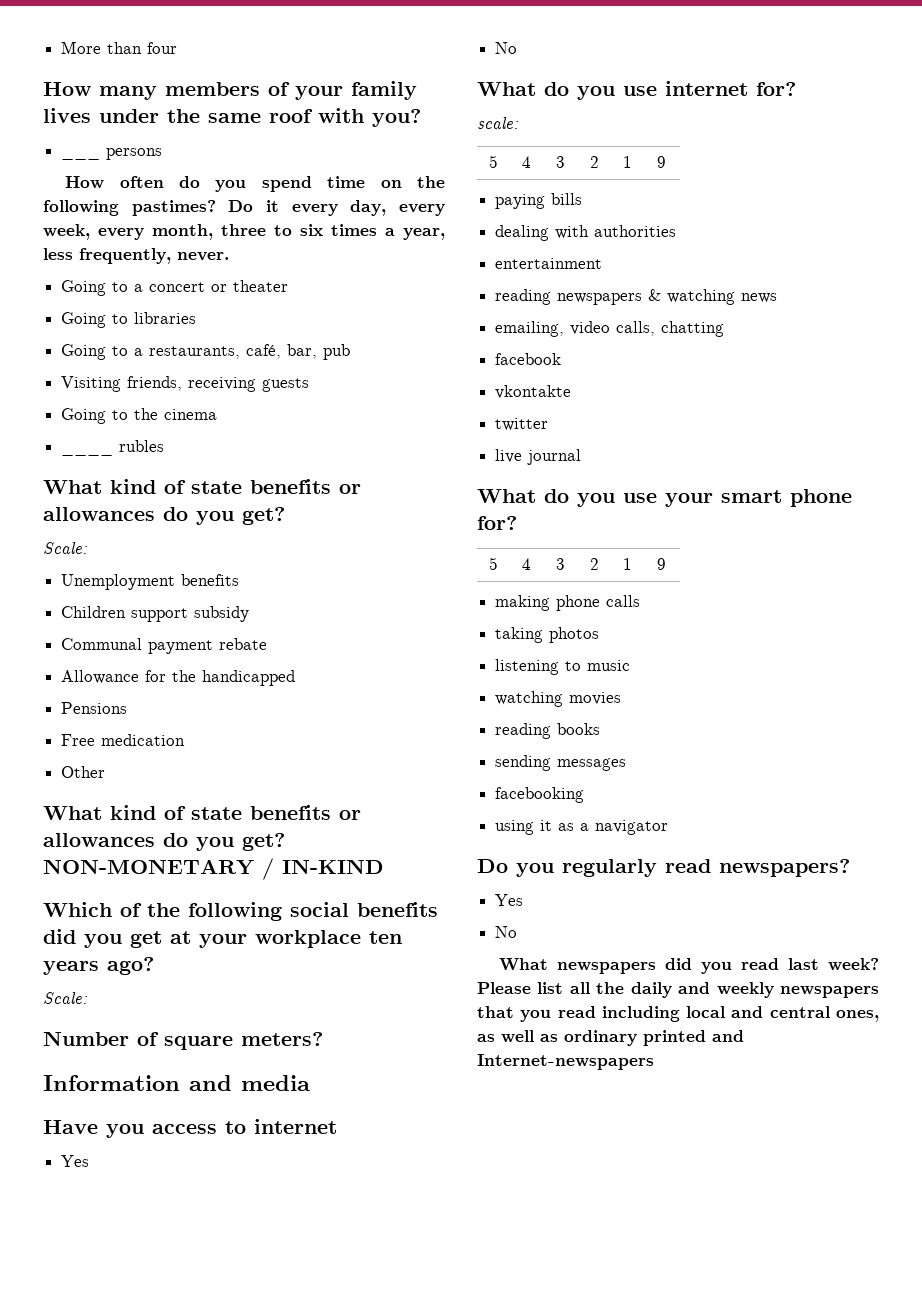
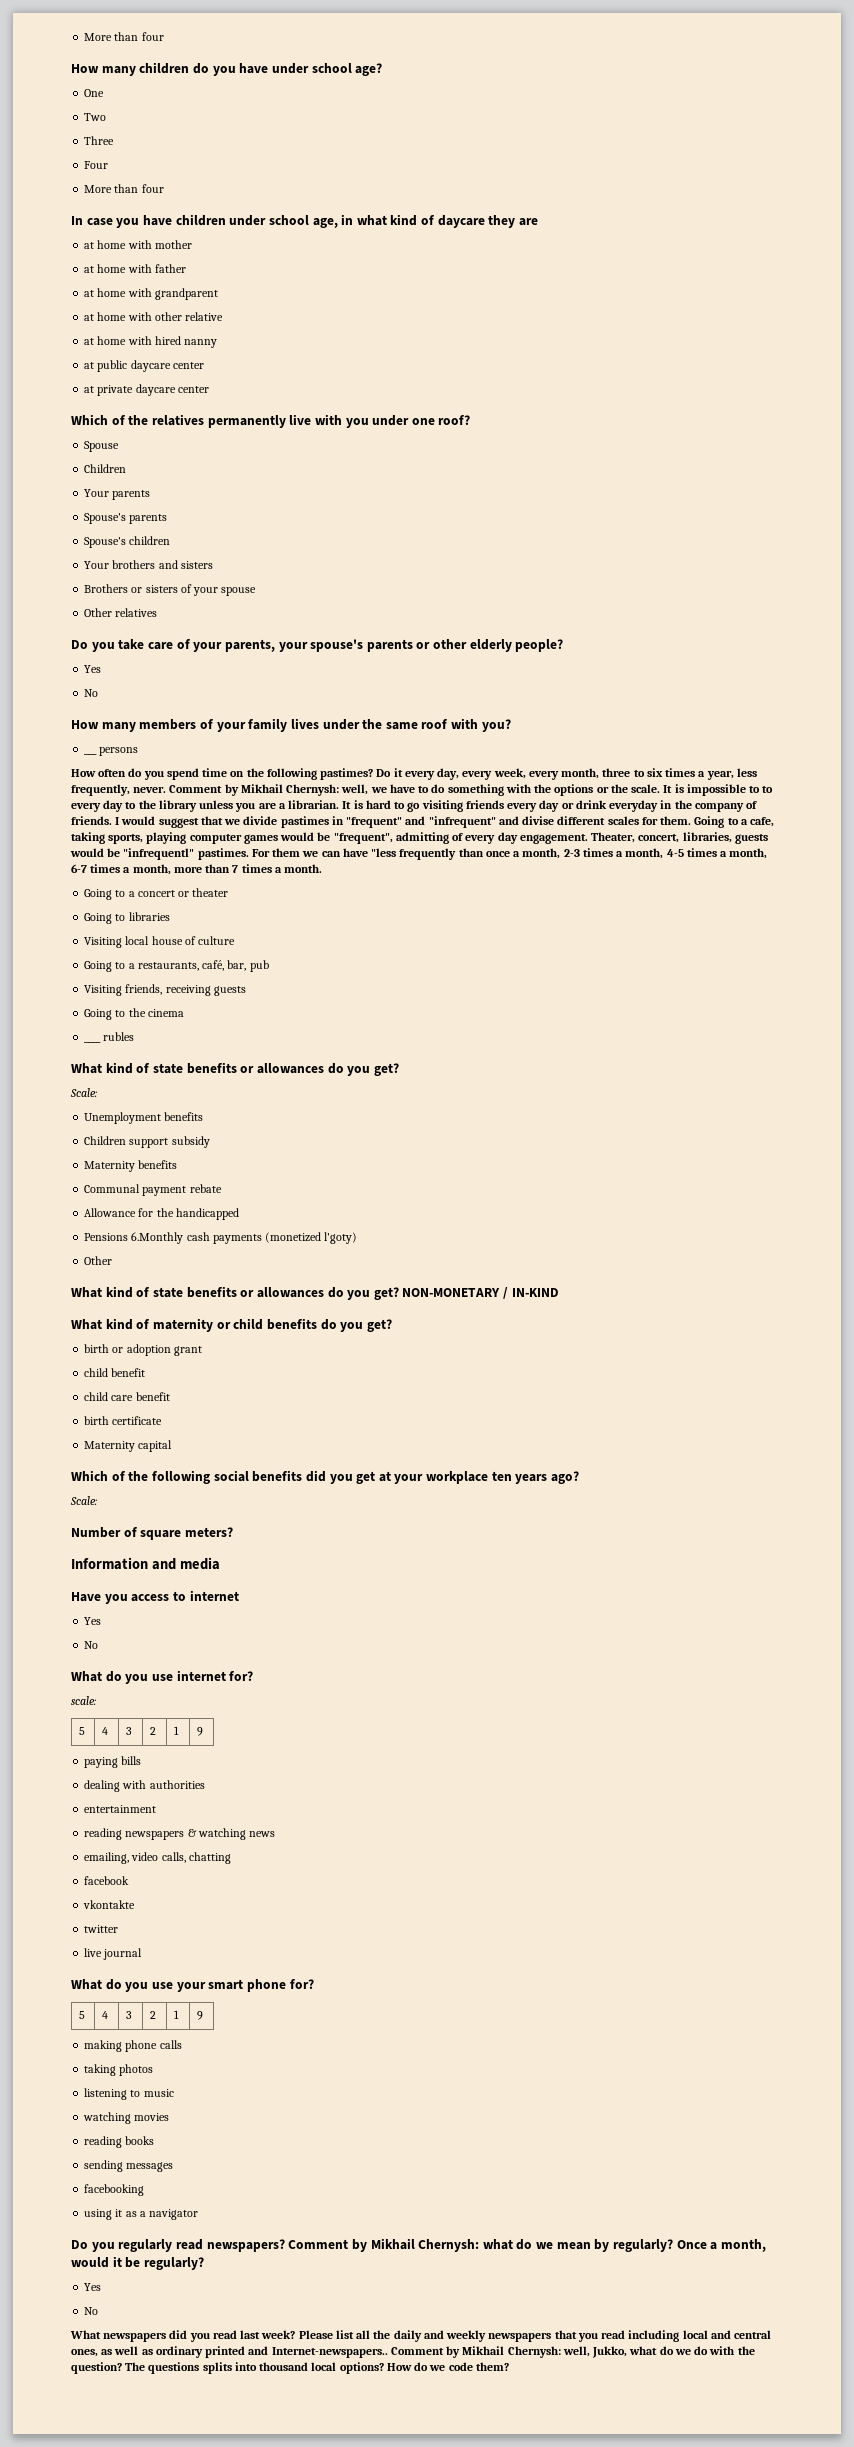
[61,41,178,54] More than four -> [84,32,164,41] [71,62,383,76] [84,89,105,97] [84,113,107,121] [84,136,115,145] [84,161,109,169] [84,184,164,193] [71,214,539,228] [84,240,192,249] [84,264,186,273] [84,288,218,300] [84,312,224,321] [84,336,218,348] [84,360,204,372] [84,384,209,396] [71,414,471,428] [84,441,120,452] [84,464,127,473] [84,489,151,500] [84,513,168,524] [84,536,171,548] [84,560,213,569] [84,584,257,596] [84,608,158,617] [71,639,564,652] [84,665,102,673] [84,689,99,697] More than four // How many children do you have under school age? // One // Two // Three // Four // More than four // In case you have children under school age, in what kind of daycare they are // at home with mother // at home with father // at home with grandparent // at home with other relative // at home with hired nanny // at public daycare center // at private daycare center // Which of the relatives permanently live with you under one roof? // Spouse // Children // Your parents // Spouse's parents // Spouse's children // Your brothers and sisters // Brothers or sisters of your spouse // Other relatives // Do you take care of your parents, your spouse's parents or other elderly people? // Yes // No
(229, 256) none -> [169,784,774,796] [71,800,758,812] [71,816,775,828] [71,832,768,844] [70,848,768,860] [71,864,323,875] Comment by Mikhail Chernysh: well, we have to do something with the options or the scale. It is impossible to to every day to the library unless you are a librarian. It is hard to go visiting friends every day or drink everyday in the company of friends. I would suggest that we divide pastimes in "frequent" and "infrequent" and divise different scales for them. Going to a cafe, taking sports, playing computer games would be "frequent", admitting of every day engagement. Theater, concert, libraries, guests would be "infrequentl" pastimes. For them we can have "less frequently than once a month, 2-3 times a month, 4-5 times a month, 6-7 times a month, more than 7 times a month.
(197, 318) none -> [84,936,236,948] // Visiting local house of culture
(250, 614) none -> [84,1160,178,1172] // Maternity benefits
[61,734,186,746] // Free medication -> [131,1232,358,1244] 6.Monthly cash payments (monetized l'goty)
(384, 866) none -> [71,1318,392,1332] [84,1344,202,1356] [84,1368,146,1377] [84,1392,170,1401] [84,1416,163,1425] [84,1440,173,1452] // What kind of maternity or child benefits do you get? // birth or adoption grant // child benefit // child care benefit // birth certificate // Maternity capital
(850, 868) none -> [288,2238,766,2252] [71,2256,204,2270] Comment by Mikhail Chernysh: what do we mean by regularly? Once a month, would it be regularly?
[477,1054,654,1070] Internet-newspapers -> [271,2346,755,2358] [71,2362,509,2374] Internet-newspapers.. Comment by Mikhail Chernysh: well, Jukko, what do we do with the question? The questions splits into thousand local options? How do we code them?

